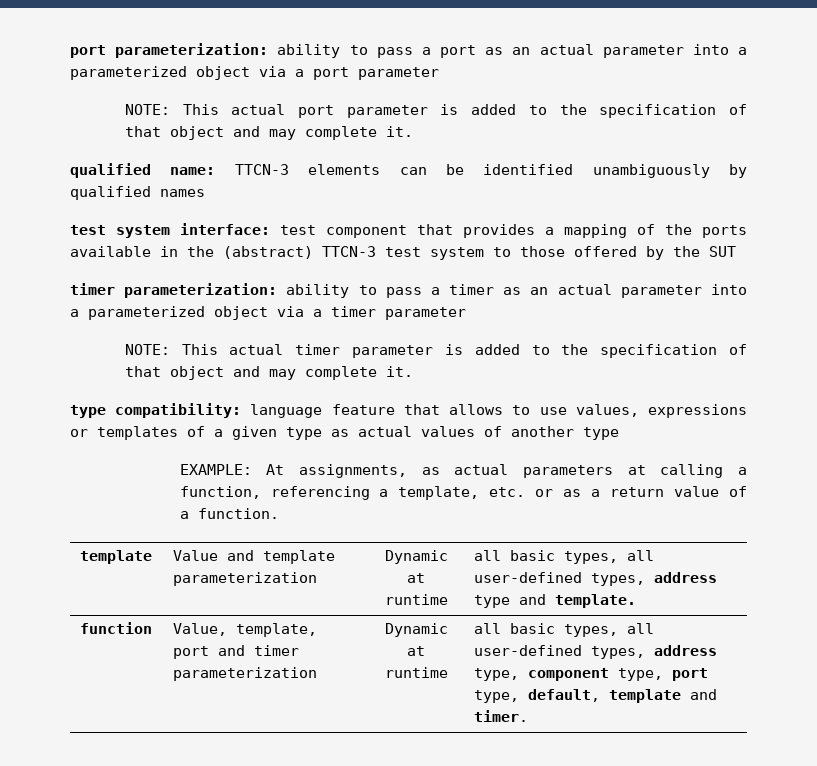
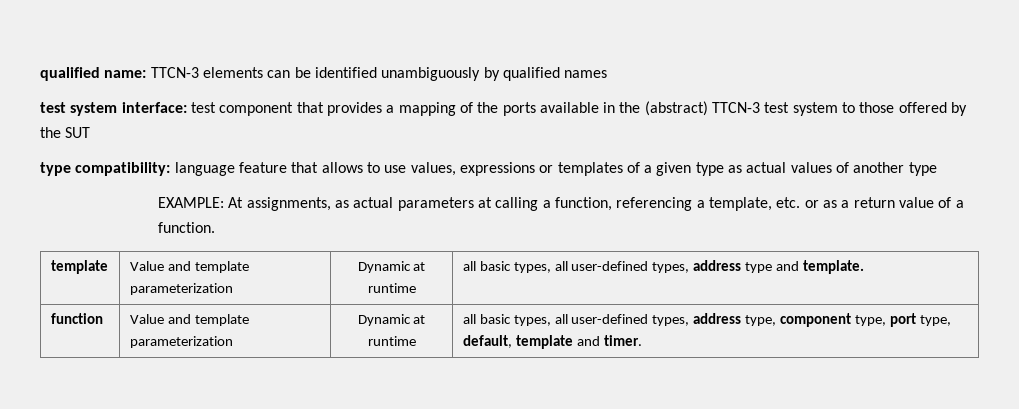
[70,43,747,58] [70,66,439,80] [124,104,747,118] [124,126,413,140] port parameterization: ability to pass a port as an actual parameter into a parameterized object via a port parameter // NOTE: This actual port parameter is added to the specification of that object and may complete it. // -> (40, 74) none
[70,283,747,298] [70,306,466,320] [124,344,747,358] [124,366,413,380] // timer parameterization: ability to pass a timer as an actual parameter into a parameterized object via a timer parameter // NOTE: This actual timer parameter is added to the specification of that object and may complete it. -> (91, 132) none
[173,623,318,637] [173,645,300,659] Value, template, port and timer -> [129,314,249,326] Value and template

